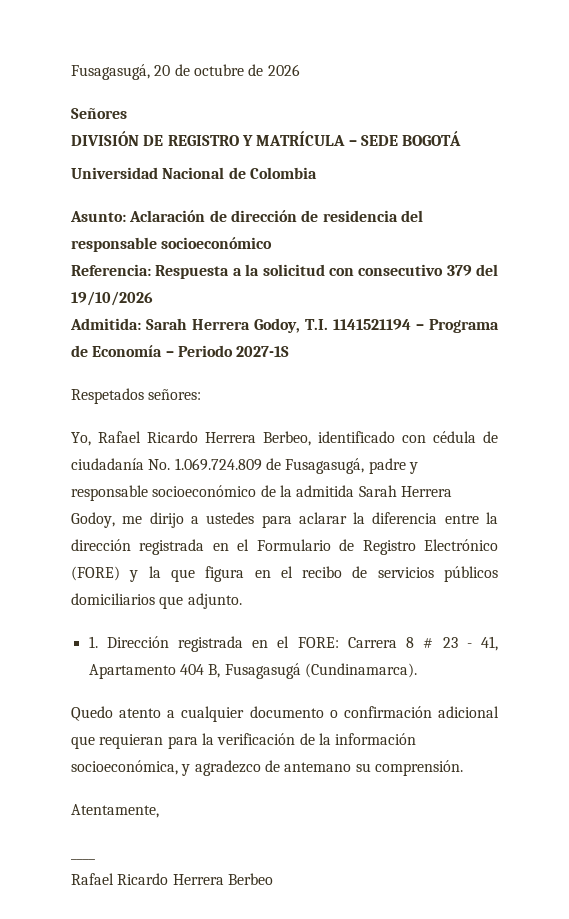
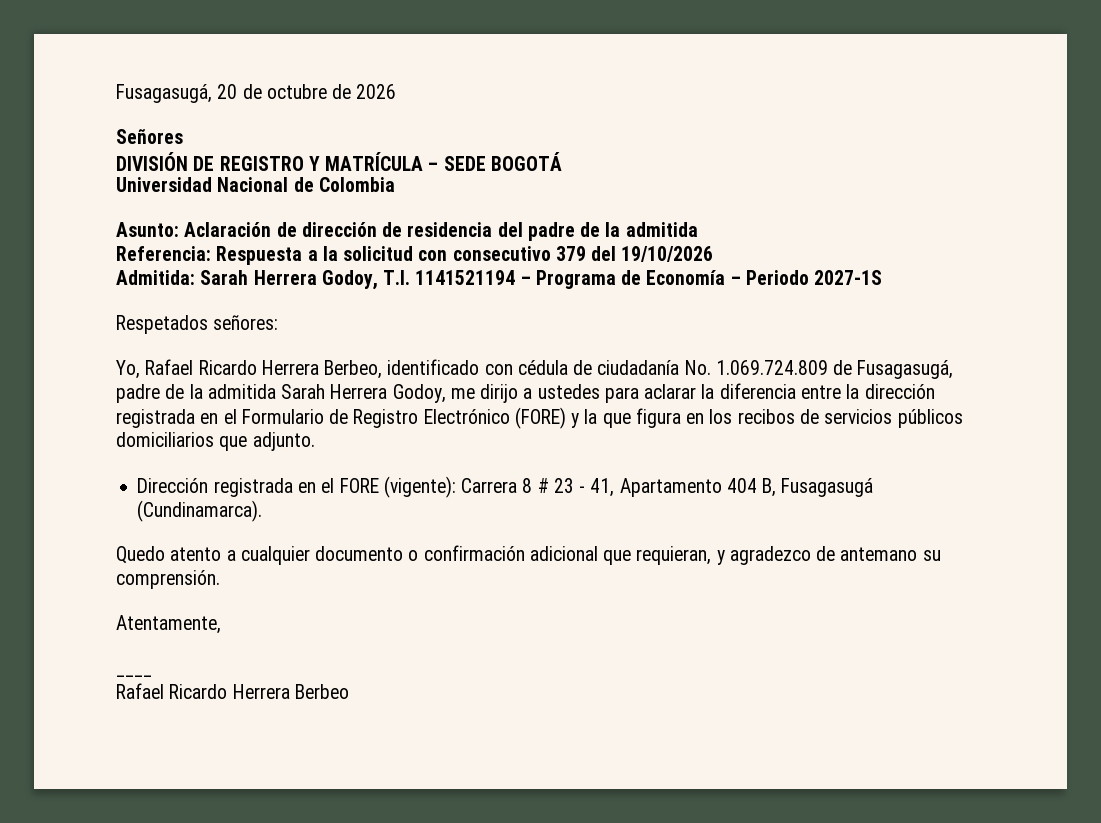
[71,237,273,252] responsable socioeconómico -> [527,222,698,241] padre de la admitida
[408,462,418,474] [71,485,257,501] y responsable socioeconómico -> (160, 393) none
[280,566,343,578] el recibo -> [709,409,795,424] los recibos
[88,636,98,648] 1. -> (315, 441) none
[297,637,339,648] FORE: -> [339,476,456,498] FORE (vigente):
[99,733,417,749] [71,760,178,775] requieran para la verificación de la información socioeconómica, -> [636,546,712,565] requieran,

